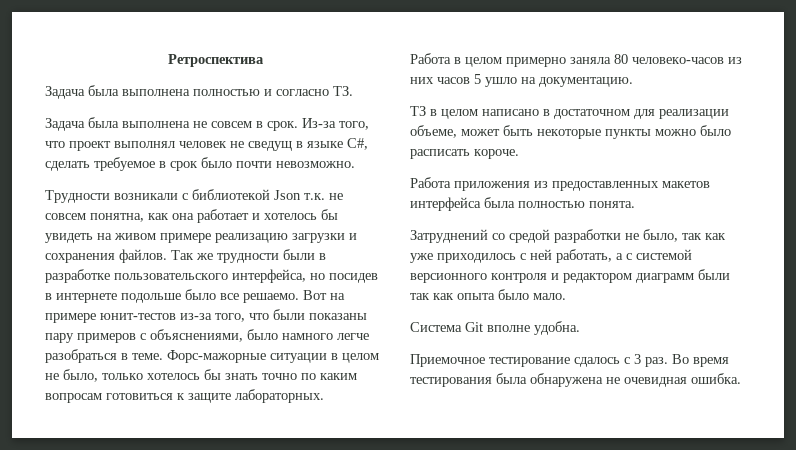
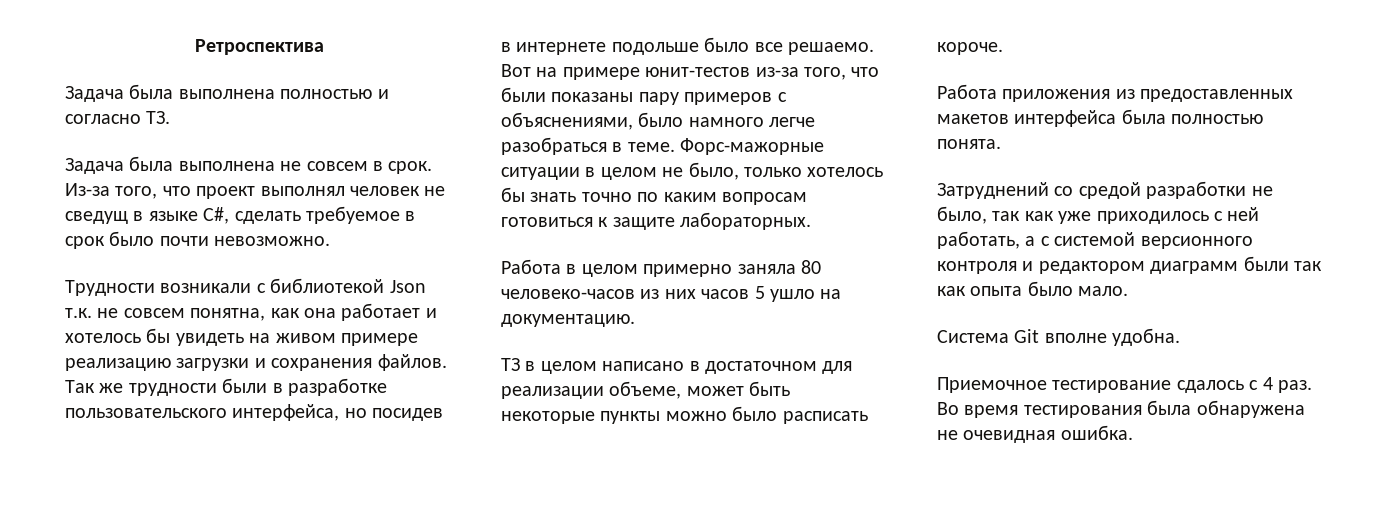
[634,354,641,364] 3 -> [1262,377,1273,390] 4

